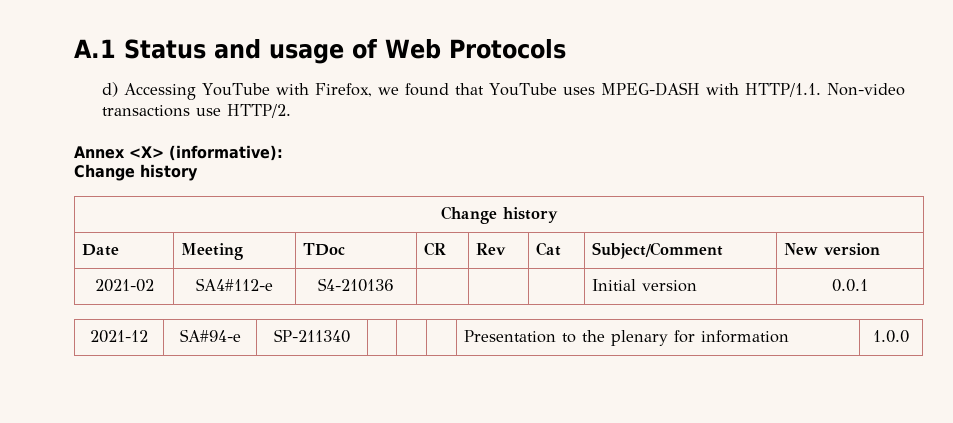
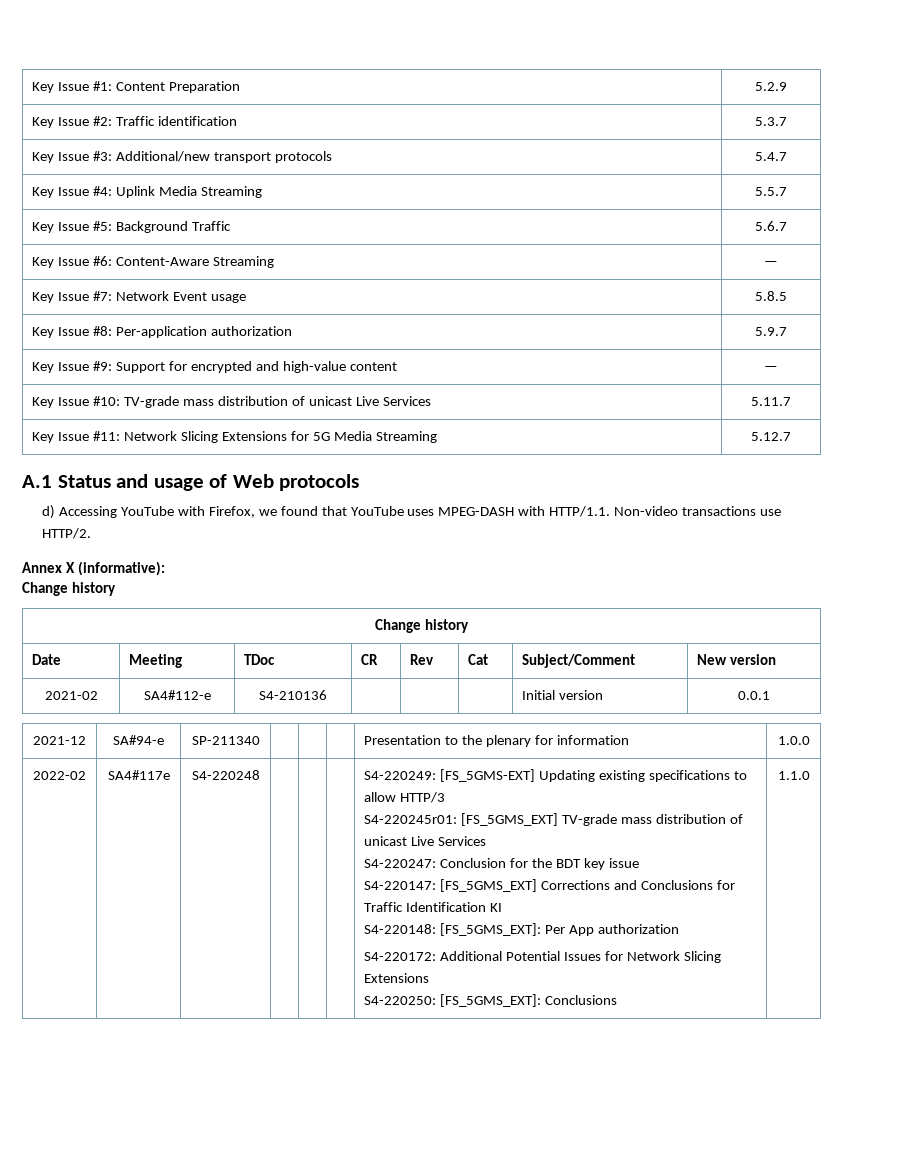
(74, 48) none -> [32,81,241,93] [755,82,787,91] [32,116,238,128] [755,117,787,126] [32,151,332,163] [755,152,787,161] [32,186,262,198] [755,187,787,196] [32,221,232,233] [755,221,787,231] [32,256,275,268] [764,261,778,266] [32,291,246,303] [755,291,787,301] [32,326,293,338] [755,327,787,336] [32,361,397,373] [764,366,778,371] [32,396,431,408] [751,397,791,406] [32,431,437,443] [751,432,791,441] Key Issue #1: Content Preparation | 5.2.9 // Key Issue #2: Traffic identification | 5.3.7 // Key Issue #3: Additional/new transport protocols | 5.4.7 // Key Issue #4: Uplink Media Streaming | 5.5.7 // Key Issue #5: Background Traffic | 5.6.7 // Key Issue #6: Content-Aware Streaming | — // Key Issue #7: Network Event usage | 5.8.5 // Key Issue #8: Per-application authorization | 5.9.7 // Key Issue #9: Support for encrypted and high-value content | — // Key Issue #10: TV-grade mass distribution of unicast Live Services | 5.11.7 // Key Issue #11: Network Slicing Extensions for 5G Media Streaming | 5.12.7 //
[448,39,566,59] Protocols -> [279,474,360,491] protocols
[129,146,164,158] <X> -> [65,562,75,573] X
(909, 336) none -> [33,771,86,780] [107,770,170,780] [191,770,260,780] [364,769,747,782] [364,792,446,803] [364,813,743,826] [364,836,487,846] [364,858,639,870] [364,879,735,892] [364,902,503,912] [364,923,680,936] [364,951,721,963] [364,973,430,983] [364,994,618,1007] [777,771,810,780] // 2022-02 | SA4#117e | S4-220248 | | | | S4-220249: [FS_5GMS-EXT] Updating existing specifications to allow HTTP/3 // S4-220245r01: [FS_5GMS_EXT] TV-grade mass distribution of unicast Live Services // S4-220247: Conclusion for the BDT key issue // S4-220147: [FS_5GMS_EXT] Corrections and Conclusions for Traffic Identification KI // S4-220148: [FS_5GMS_EXT]: Per App authorization // S4-220172: Additional Potential Issues for Network Slicing Extensions // S4-220250: [FS_5GMS_EXT]: Conclusions | 1.1.0

